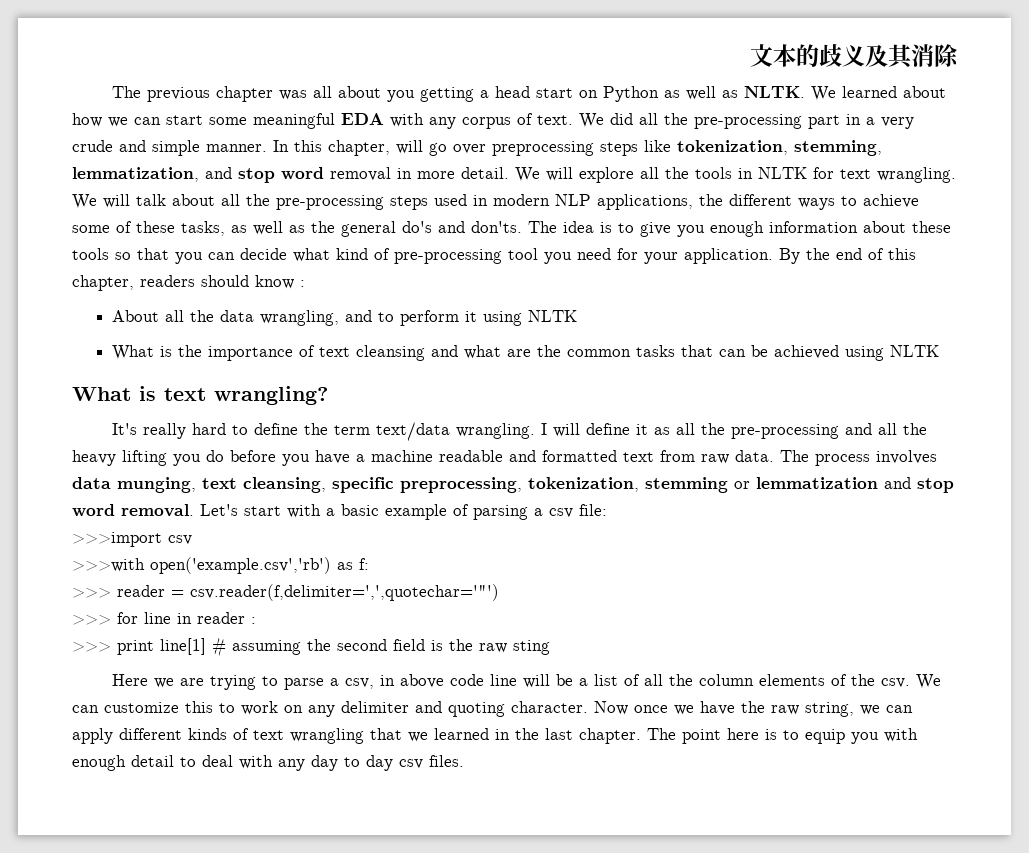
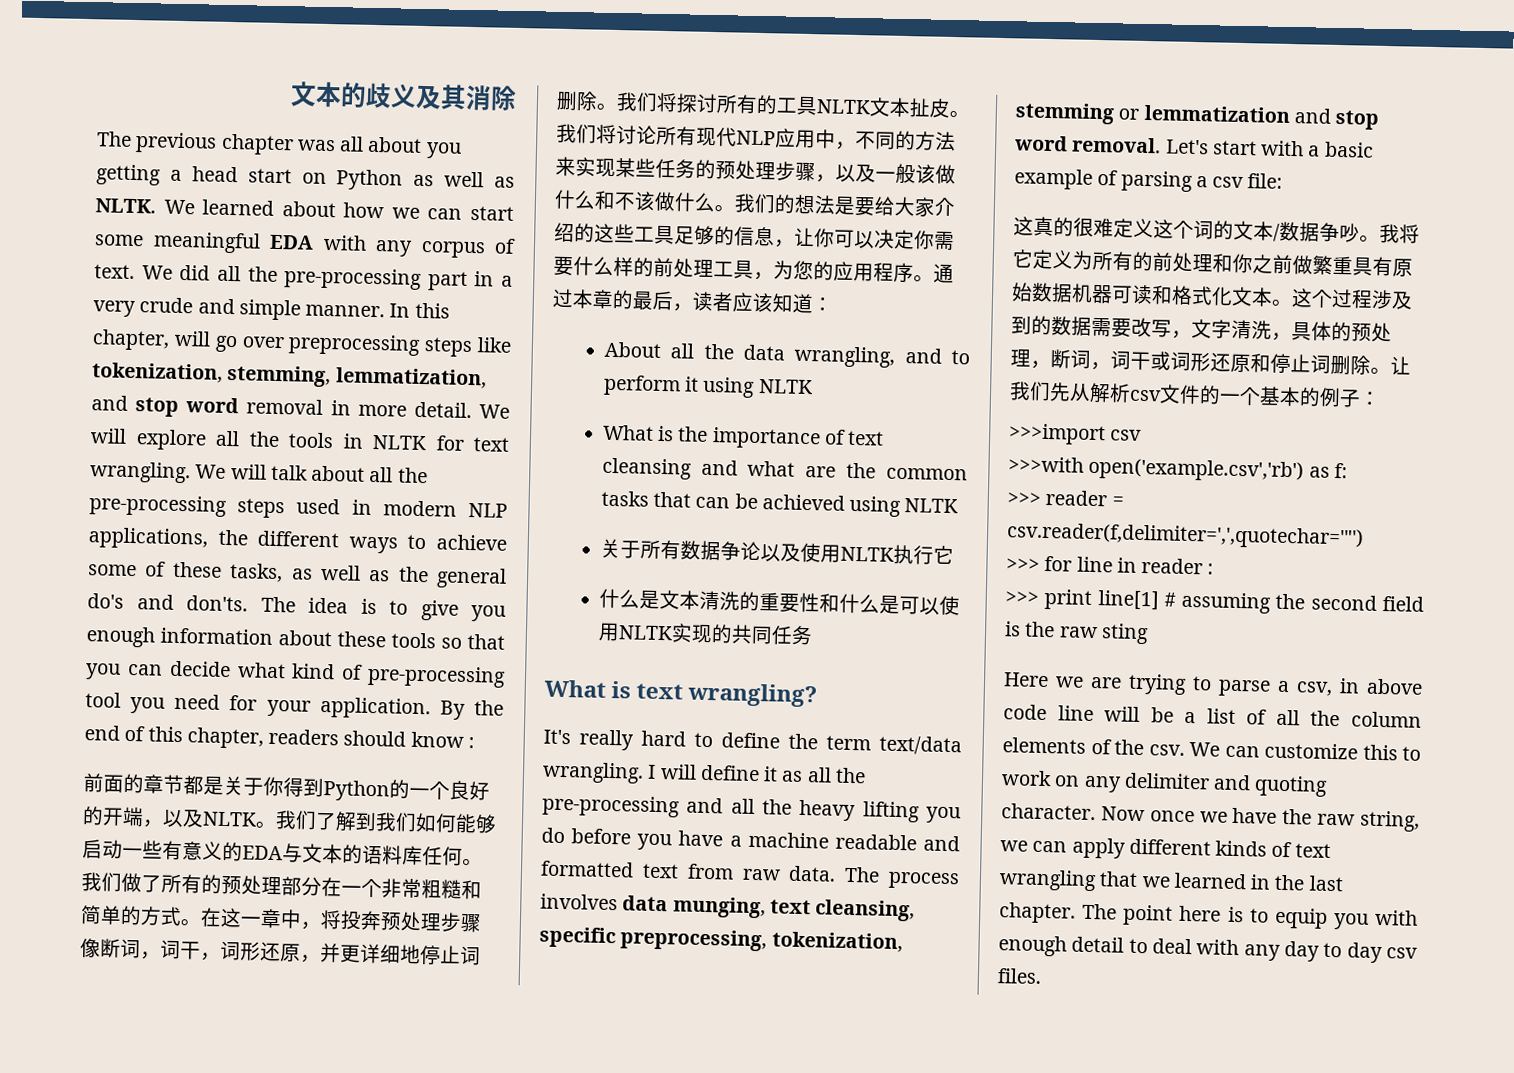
(305, 283) none -> [83,773,490,802] [82,806,497,834] [82,839,483,866] [81,872,482,900] [80,905,482,933] [80,938,481,966] [556,90,970,118] [556,123,956,152] [555,156,956,185] [554,189,956,218] [554,222,955,251] [553,256,954,284] [552,288,833,314] // 前面的章节都是关于你得到Python的一个良好的开端，以及NLTK。我们了解到我们如何能够启动一些有意义的EDA与文本的语料库任何。我们做了所有的预处理部分在一个非常粗糙和简单的方式。在这一章中，将投奔预处理步骤像断词，词干，词形还原，并更详细地停止词删除。我们将探讨所有的工具NLTK文本扯皮。我们将讨论所有现代NLP应用中，不同的方法来实现某些任务的预处理步骤，以及一般该做什么和不该做什么。我们的想法是要给大家介绍的这些工具足够的信息，让你可以决定你需要什么样的前处理工具，为您的应用程序。通过本章的最后，读者应该知道：
(939, 351) none -> [599,538,954,565] [598,588,960,616] [597,622,813,646] // 关于所有数据争论以及使用NLTK执行它 // 什么是文本清洗的重要性和什么是可以使用NLTK实现的共同任务
(607, 510) none -> [1013,216,1420,244] [1012,249,1413,277] [1011,282,1413,310] [1011,315,1392,343] [1010,349,1411,376] [1009,381,1381,408] // 这真的很难定义这个词的文本/数据争吵。我将它定义为所有的前处理和你之前做繁重具有原始数据机器可读和格式化文本。这个过程涉及到的数据需要改写，文字清洗，具体的预处理，断词，词干或词形还原和停止词删除。让我们先从解析csv文件的一个基本的例子：

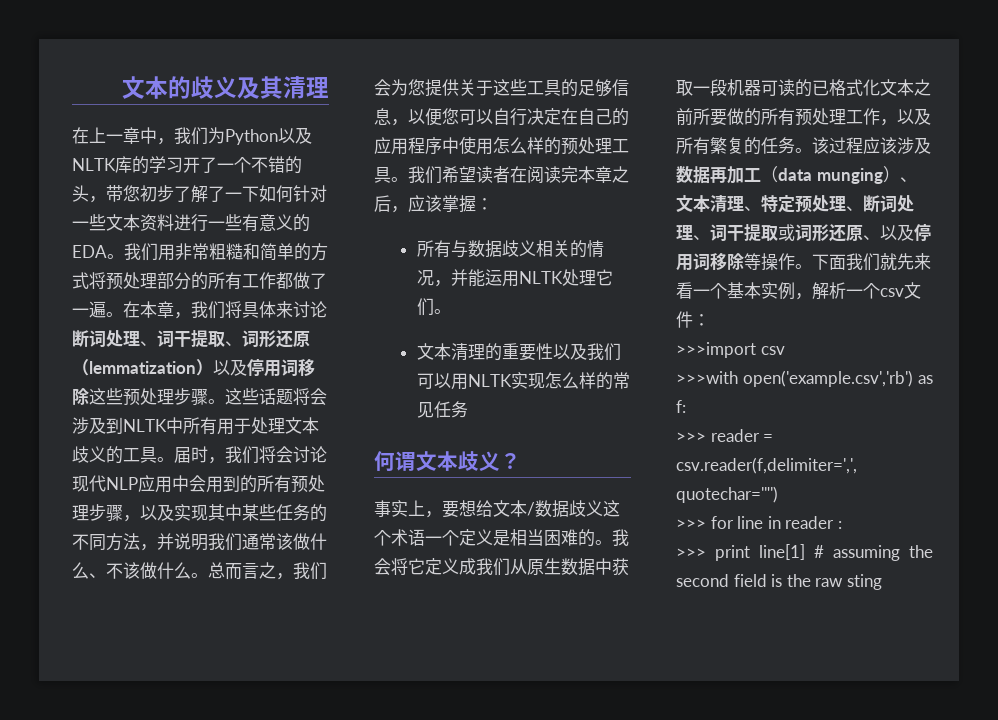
[465,84,517,111] [96,131,462,159] [96,164,515,191] [95,198,514,221] [94,231,516,259] [94,264,513,291] [93,297,450,321] [92,329,512,358] [92,362,487,389] [91,395,511,419] [90,428,509,452] [90,461,428,484] [89,494,508,519] [88,527,508,554] [88,561,507,589] [87,593,506,622] [86,626,505,650] [85,660,506,688] [85,692,504,720] [84,725,475,749] [83,773,490,802] [82,806,497,834] [82,839,483,866] [81,872,382,898] 消除 // The previous chapter was all about you getting a head start on Python as well as NLTK. We learned about how we can start some meaningful EDA with any corpus of text. We did all the pre-processing part in a very crude and simple manner. In this chapter, will go over preprocessing steps like tokenization, stemming, lemmatization, and stop word removal in more detail. We will explore all the tools in NLTK for text wrangling. We will talk about all the pre-processing steps used in modern NLP applications, the different ways to achieve some of these tasks, as well as the general do's and don'ts. The idea is to give you enough information about these tools so that you can decide what kind of pre-processing tool you need for your application. By the end of this chapter, readers should know : // 前面的章节都是关于你得到Python的一个良好的开端，以及NLTK。我们了解到我们如何能够启动一些有意义的EDA与文本的语料库任何。我们做了所有的预处理部分在一个 -> [283,76,329,99] [72,127,312,145] [72,156,302,174] [72,185,327,203] [72,214,310,232] [72,243,175,261] 清理 // 在上一章中，我们为Python以及NLTK库的学习开了一个不错的头，带您初步了解了一下如何针对一些文本资料进行一些有意义的EDA。我们用
[180,907,482,933] [80,938,481,966] [556,90,970,118] [556,123,956,152] [555,156,956,185] [554,189,616,210] 。在这一章中，将投奔预处理步骤像断词，词干，词形还原，并更详细地停止词删除。我们将探讨所有的工具NLTK文本扯皮。我们将讨论所有现代NLP应用中，不同的方法来实现某些任务的预处理步骤，以及一般该做什么和 -> [89,272,327,290] [72,301,327,319] [72,330,310,348] [72,358,315,377] [72,388,327,406] [72,417,319,435] [72,446,327,464] [72,475,325,493] [72,504,327,522] [72,533,327,551] [72,562,106,579] 将预处理部分的所有工作都做了一遍。在本章，我们将具体来讨论断词处理、词干提取、词形还原（lemmatization）以及停用词移除这些预处理步骤。这些话题将会涉及到NLTK中所有用于处理文本歧义的工具。届时，我们将会讨论现代NLP应用中会用到的所有预处理步骤，以及实现其中某些任务的不同方法，并说明我们通常该做什么、
[734,193,956,218] [554,222,955,251] [553,256,954,284] [552,288,833,314] [603,341,970,368] [602,374,813,398] [601,424,885,450] [601,457,968,481] [600,490,959,517] [599,538,954,565] [598,588,960,616] [597,622,813,646] [544,679,818,708] [543,729,962,756] [542,761,866,784] [542,794,961,824] [541,827,960,852] [540,860,960,890] [540,893,916,922] [539,926,903,953] [1015,102,1380,130] [1014,135,1374,158] [1014,168,1284,192] [1013,216,1420,244] [1012,249,1413,277] [1011,282,1073,303] 我们的想法是要给大家介绍的这些工具足够的信息，让你可以决定你需要什么样的前处理工具，为您的应用程序。通过本章的最后，读者应该知道： // About all the data wrangling, and to perform it using NLTK // What is the importance of text cleansing and what are the common tasks that can be achieved using NLTK // 关于所有数据争论以及使用NLTK执行它 // 什么是文本清洗的重要性和什么是可以使用NLTK实现的共同任务 // What is text wrangling? // It's really hard to define the term text/data wrangling. I will define it as all the pre-processing and all the heavy lifting you do before you have a machine readable and formatted text from raw data. The process involves data munging, text cleansing, specific preprocessing, tokenization, stemming or lemmatization and stop word removal. Let's start with a basic example of parsing a csv file: // 这真的很难定义这个词的文本/数据争吵。我将它定义为所有的前处理和你之前做繁重具有原始数据 -> [208,562,327,580] [374,79,629,97] [374,108,629,126] [374,136,629,155] [374,166,629,184] [374,195,493,213] [416,240,604,258] [416,269,613,287] [416,298,451,316] [416,343,621,361] [416,372,630,390] [416,401,468,418] [374,451,521,472] [374,500,620,518] [374,529,629,547] [374,558,629,576] [676,79,727,96] 总而言之，我们会为您提供关于这些工具的足够信息，以便您可以自行决定在自己的应用程序中使用怎么样的预处理工具。我们希望读者在阅读完本章之后，应该掌握： // 所有与数据歧义相关的情况，并能运用NLTK处理它们。 // 文本清理的重要性以及我们可以用NLTK实现怎么样的常见任务 // 何谓文本歧义？ // 事实上，要想给文本/数据歧义这个术语一个定义是相当困难的。我会将它定义成我们从原生数据中获取一段
[1151,285,1173,305] 和 -> [795,79,829,97] 的已
[1271,288,1413,310] [1011,315,1392,343] [1010,349,1411,376] [1009,381,1361,408] 。这个过程涉及到的数据需要改写，文字清洗，具体的预处理，断词，词干或词形还原和停止词删除。让我们先从解析csv文件的一个基本的例子 -> [914,79,931,96] [676,108,931,126] [676,137,931,155] [676,166,917,184] [676,195,914,213] [676,223,931,242] [676,253,931,271] [676,282,921,300] [676,311,693,328] 之前所要做的所有预处理工作，以及所有繁复的任务。该过程应该涉及数据再加工（data munging）、文本清理、特定预处理、断词处理、词干提取或词形还原、以及停用词移除等操作。下面我们就先来看一个基本实例，解析一个csv文件
[1003,672,1423,697] [1003,704,1422,728] [1002,737,1421,761] [1001,770,1329,797] [1001,803,1420,832] [1000,837,1331,859] [999,869,1344,892] [999,902,1418,930] [998,935,1418,964] [997,968,1042,984] // Here we are trying to parse a csv, in above code line will be a list of all the column elements of the csv. We can customize this to work on any delimiter and quoting character. Now once we have the raw string, we can apply different kinds of text wrangling that we learned in the last chapter. The point here is to equip you with enough detail to deal with any day to day csv files. -> (882, 582) none

